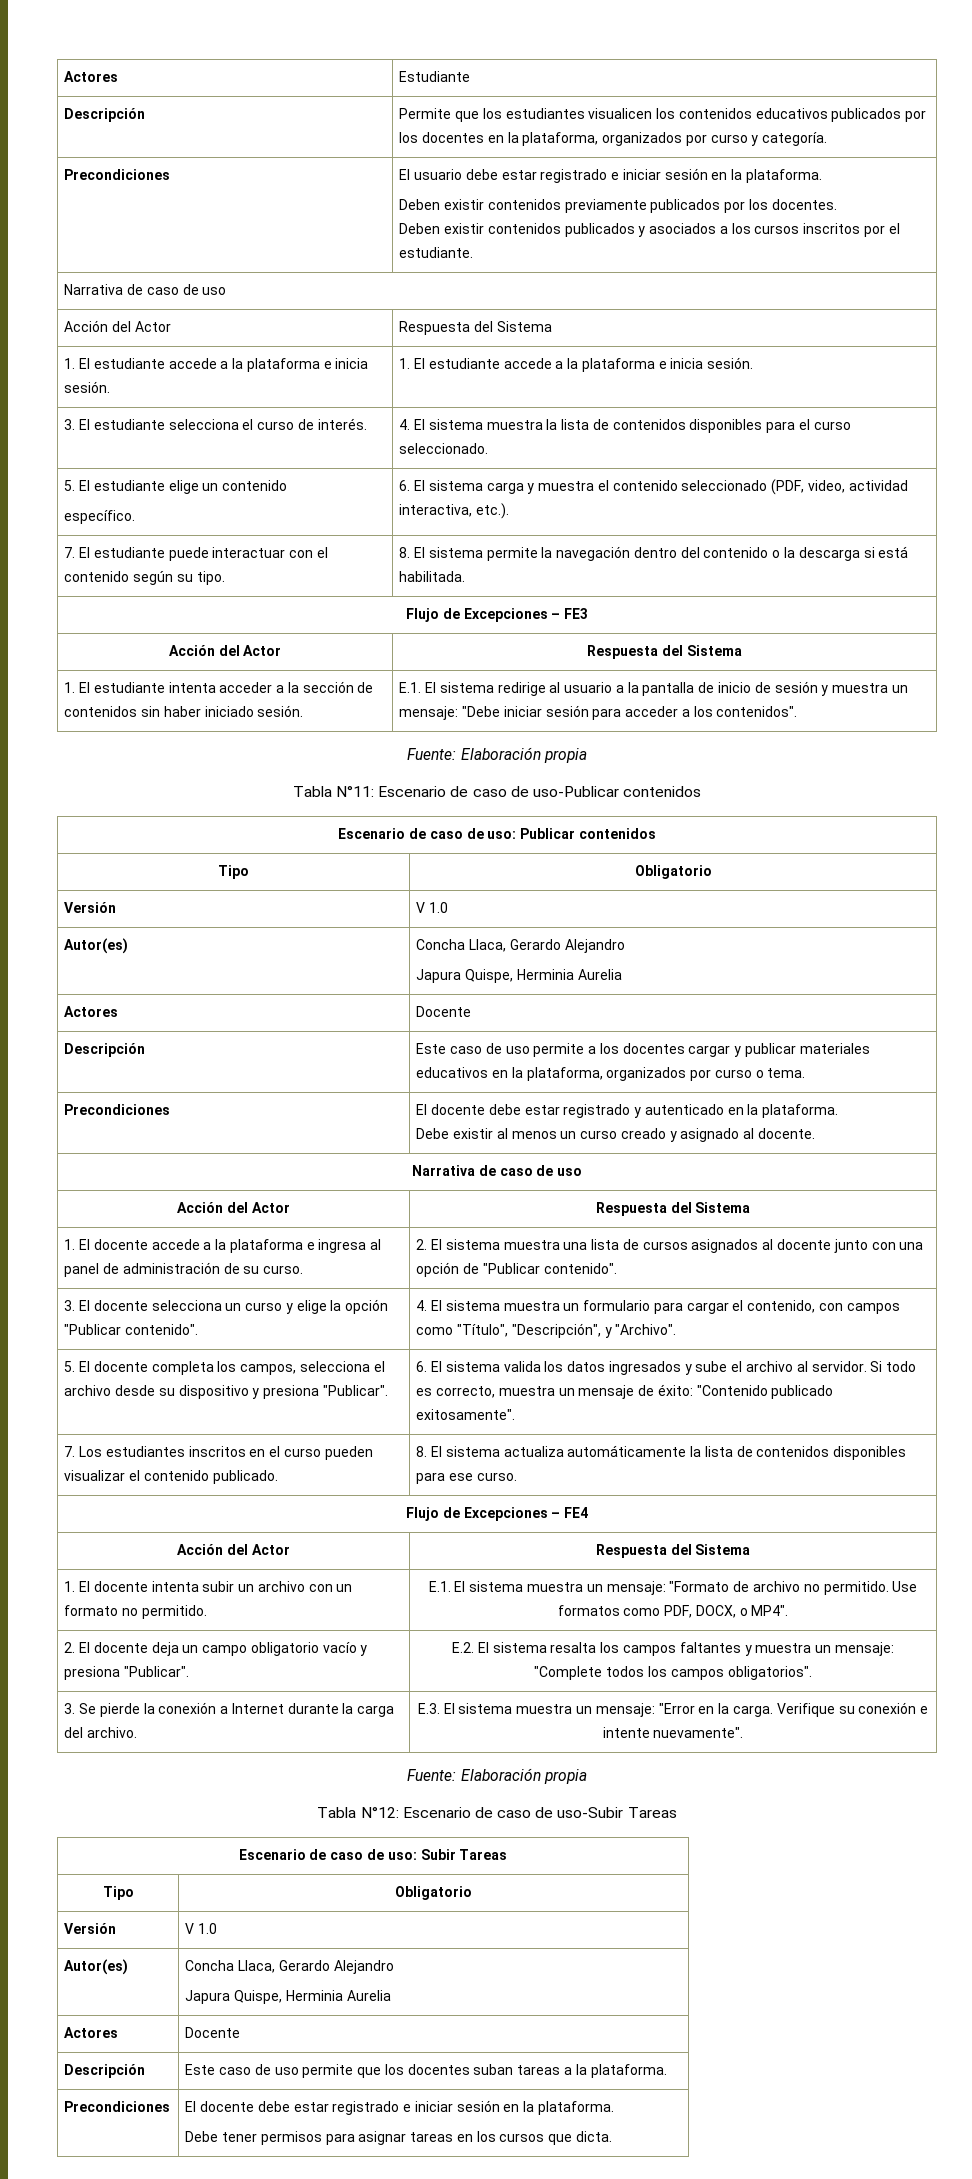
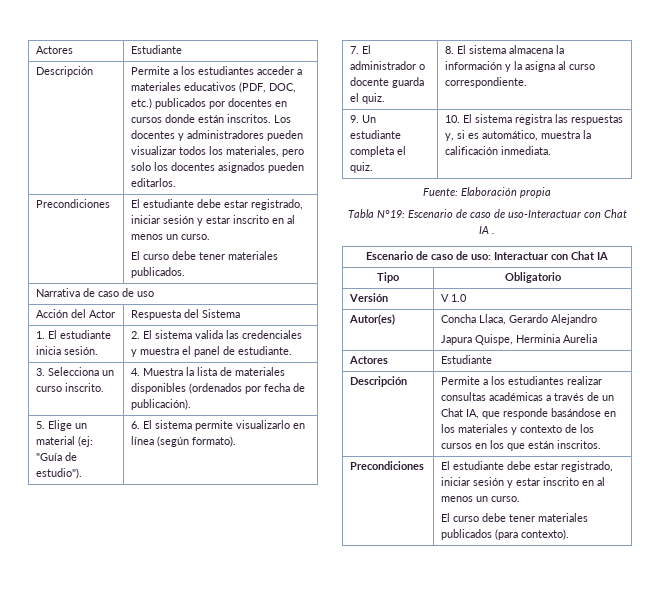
[64,71,119,82] [399,71,471,82] [64,108,146,122] [399,108,927,122] [399,132,828,146] [64,169,171,180] [399,168,823,183] [399,199,837,213] [399,223,900,237] [399,247,474,258] Actores | Estudiante // Descripción | Permite que los estudiantes visualicen los contenidos educativos publicados por los docentes en la plataforma, organizados por curso y categoría. // Precondiciones | El usuario debe estar registrado e iniciar sesión en la plataforma. // Deben existir contenidos previamente publicados por los docentes. // Deben existir contenidos publicados y asociados a los cursos inscritos por el estudiante. -> [36,46,74,54] [131,45,183,54] [36,66,94,77] [131,66,303,75] [131,82,297,93] [131,98,288,109] [131,114,292,123] [131,130,304,141] [131,146,305,157] [131,162,305,173] [131,178,177,187] [36,199,111,208] [131,199,304,210] [131,215,296,226] [131,234,211,240] [131,251,279,260] [131,267,186,278] Actores | Estudiante // Descripción | Permite a los estudiantes acceder a materiales educativos (PDF, DOC, etc.) publicados por docentes en cursos donde están inscritos. Los docentes y administradores pueden visualizar todos los materiales, pero solo los docentes asignados pueden editarlos. // Precondiciones | El estudiante debe estar registrado, iniciar sesión y estar inscrito en al menos un curso. // El curso debe tener materiales publicados.
[168,358,369,372] [64,381,111,393] [399,357,754,372] [64,418,367,430] [399,419,851,433] [399,443,489,454] [64,480,288,494] [64,510,136,524] [399,479,908,495] [399,503,510,519] [64,547,328,561] [64,571,225,585] [399,546,909,561] [399,571,466,582] [405,608,589,622] [168,645,282,656] [587,645,742,659] [64,681,374,693] [64,705,304,717] [399,681,908,696] [399,705,798,720] [407,747,587,763] [292,786,702,797] [338,828,656,839] accede a la plataforma e inicia sesión. | 1. El estudiante accede a la plataforma e inicia sesión. // 3. El estudiante selecciona el curso de interés. | 4. El sistema muestra la lista de contenidos disponibles para el curso seleccionado. // 5. El estudiante elige un contenido // específico. | 6. El sistema carga y muestra el contenido seleccionado (PDF, video, actividad interactiva, etc.). // 7. El estudiante puede interactuar con el contenido según su tipo. | 8. El sistema permite la navegación dentro del contenido o la descarga si está habilitada. // Flujo de Excepciones – FE3 // Acción del Actor | Respuesta del Sistema // 1. El estudiante intenta acceder a la sección de contenidos sin haber iniciado sesión. | E.1. El sistema redirige al usuario a la pantalla de inicio de sesión y muestra un mensaje: "Debe iniciar sesión para acceder a los contenidos". // Fuente: Elaboración propia // Tabla N°11: Escenario de caso de uso-Publicar contenidos // Escenario de caso de uso: Publicar contenidos -> [36,346,99,355] [131,330,303,339] [131,346,293,357] [36,367,115,376] [36,383,105,392] [131,367,286,376] [131,383,306,394] [131,399,192,410] [36,420,88,431] [36,436,94,447] [36,452,78,461] [36,468,83,479] [131,420,306,431] [131,436,237,447] [350,45,372,54] [350,61,426,70] [350,77,425,88] [350,93,386,104] [445,45,565,54] [445,61,596,72] [445,77,528,88] [350,115,377,123] [350,130,402,139] [350,146,407,157] [350,162,374,173] [445,114,624,125] [445,130,592,141] [445,146,552,155] [423,187,551,198] [347,209,627,218] [479,226,495,234] [366,251,608,260] inicia sesión. | 2. El sistema valida las credenciales y muestra el panel de estudiante. // 3. Selecciona un curso inscrito. | 4. Muestra la lista de materiales disponibles (ordenados por fecha de publicación). // 5. Elige un material (ej: "Guía de estudio"). | 6. El sistema permite visualizarlo en línea (según formato). // 7. El administrador o docente guarda el quiz. | 8. El sistema almacena la información y la asigna al curso correspondiente. // 9. Un estudiante completa el quiz. | 10. El sistema registra las respuestas y, si es automático, muestra la calificación inmediata. // Fuente: Elaboración propia // Tabla N°19: Escenario de caso de uso-Interactuar con Chat IA . // Escenario de caso de uso: Interactuar con Chat IA
[416,1006,472,1017] [64,1043,146,1057] [416,1043,870,1057] [416,1067,806,1081] [64,1104,171,1115] [416,1104,839,1118] [416,1128,816,1142] [411,1165,583,1176] [177,1202,290,1213] [595,1202,751,1216] [64,1239,382,1253] [64,1262,304,1277] [416,1239,924,1253] [416,1262,617,1277] [64,1299,389,1314] [64,1324,199,1335] [416,1300,900,1314] [416,1323,677,1338] [64,1361,385,1375] [64,1385,388,1399] [416,1361,917,1375] [416,1384,834,1399] [416,1409,516,1420] [64,1446,373,1460] [64,1470,278,1484] [416,1445,907,1460] [416,1472,517,1484] [405,1507,589,1521] [177,1544,290,1555] [595,1544,751,1558] [64,1581,353,1592] [64,1605,207,1619] [428,1581,918,1595] [557,1605,789,1618] [64,1642,368,1656] [64,1666,190,1680] [452,1642,894,1656] [534,1666,812,1680] [64,1702,395,1717] [64,1727,138,1738] [417,1702,929,1717] [602,1727,744,1738] [407,1768,587,1784] [317,1807,677,1818] [238,1849,508,1860] [102,1886,134,1900] [394,1886,472,1900] [64,1923,117,1934] [185,1923,218,1934] [64,1959,129,1975] [185,1960,394,1974] [185,1990,391,2004] [64,2027,119,2038] [185,2027,241,2038] [64,2064,146,2078] [185,2064,667,2078] [64,2101,171,2112] [185,2100,615,2115] [185,2131,613,2145] Docente // Descripción | Este caso de uso permite a los docentes cargar y publicar materiales educativos en la plataforma, organizados por curso o tema. // Precondiciones | El docente debe estar registrado y autenticado en la plataforma. // Debe existir al menos un curso creado y asignado al docente. // Narrativa de caso de uso // Acción del Actor | Respuesta del Sistema // 1. El docente accede a la plataforma e ingresa al panel de administración de su curso. | 2. El sistema muestra una lista de cursos asignados al docente junto con una opción de "Publicar contenido". // 3. El docente selecciona un curso y elige la opción "Publicar contenido". | 4. El sistema muestra un formulario para cargar el contenido, con campos como "Título", "Descripción", y "Archivo". // 5. El docente completa los campos, selecciona el archivo desde su dispositivo y presiona "Publicar". | 6. El sistema valida los datos ingresados y sube el archivo al servidor. Si todo es correcto, muestra un mensaje de éxito: "Contenido publicado exitosamente". // 7. Los estudiantes inscritos en el curso pueden visualizar el contenido publicado. | 8. El sistema actualiza automáticamente la lista de contenidos disponibles para ese curso. // Flujo de Excepciones – FE4 // Acción del Actor | Respuesta del Sistema // 1. El docente intenta subir un archivo con un formato no permitido. | E.1. El sistema muestra un mensaje: "Formato de archivo no permitido. Use formatos como PDF, DOCX, o MP4". // 2. El docente deja un campo obligatorio vacío y presiona "Publicar". | E.2. El sistema resalta los campos faltantes y muestra un mensaje: "Complete todos los campos obligatorios". // 3. Se pierde la conexión a Internet durante la carga del archivo. | E.3. El sistema muestra un mensaje: "Error en la carga. Verifique su conexión e intente nuevamente". // Fuente: Elaboración propia // Tabla N°12: Escenario de caso de uso-Subir Tareas // Escenario de caso de uso: Subir Tareas // Tipo | Obligatorio // Versión | V 1.0 // Autor(es) | Concha Llaca, Gerardo Alejandro // Japura Quispe, Herminia Aurelia // Actores | Docente // Descripción | Este caso de uso permite que los docentes suban tareas a la plataforma. // Precondiciones | El docente debe estar registrado e iniciar sesión en la plataforma. // Debe tener permisos para asignar tareas en los cursos que dicta. -> [441,355,493,364] [350,376,408,387] [441,376,603,385] [441,392,615,401] [441,408,617,419] [441,424,595,435] [441,440,602,451] [350,461,425,470] [441,461,614,472] [441,477,606,488] [441,496,521,502] [441,513,589,522] [441,529,570,540] Estudiante // Descripción | Permite a los estudiantes realizar consultas académicas a través de un Chat IA, que responde basándose en los materiales y contexto de los cursos en los que están inscritos. // Precondiciones | El estudiante debe estar registrado, iniciar sesión y estar inscrito en al menos un curso. // El curso debe tener materiales publicados (para contexto).

